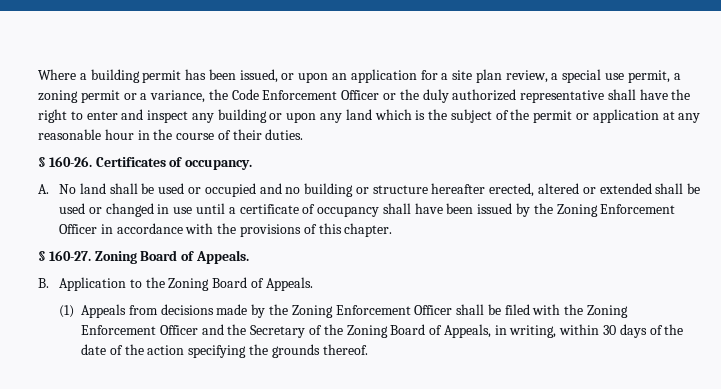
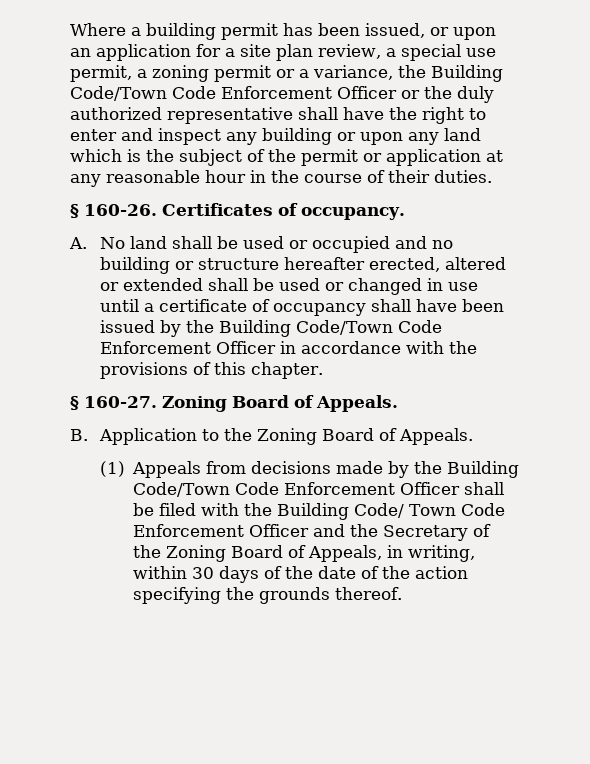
(228, 94) none -> [431,65,503,82] [70,86,167,101] Building Code/Town
[556,204,598,217] Zoning -> [218,320,442,337] Building Code/Town Code
[291,305,333,318] Zoning -> [447,461,520,478] [133,482,279,497] Building Code/Town Code
[586,305,628,318] Zoning -> [277,503,505,520] Building Code/ Town Code

